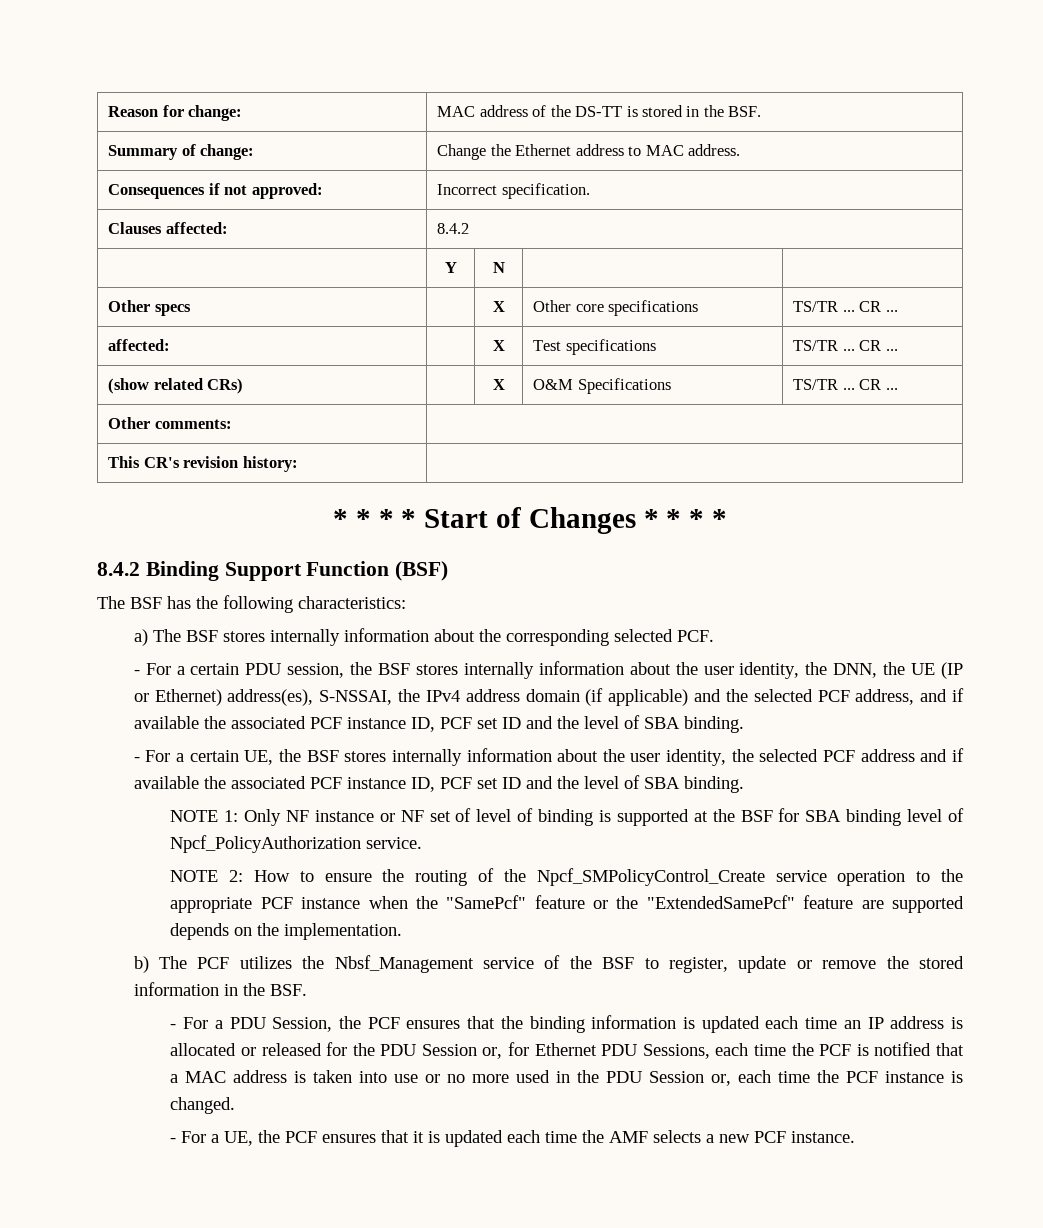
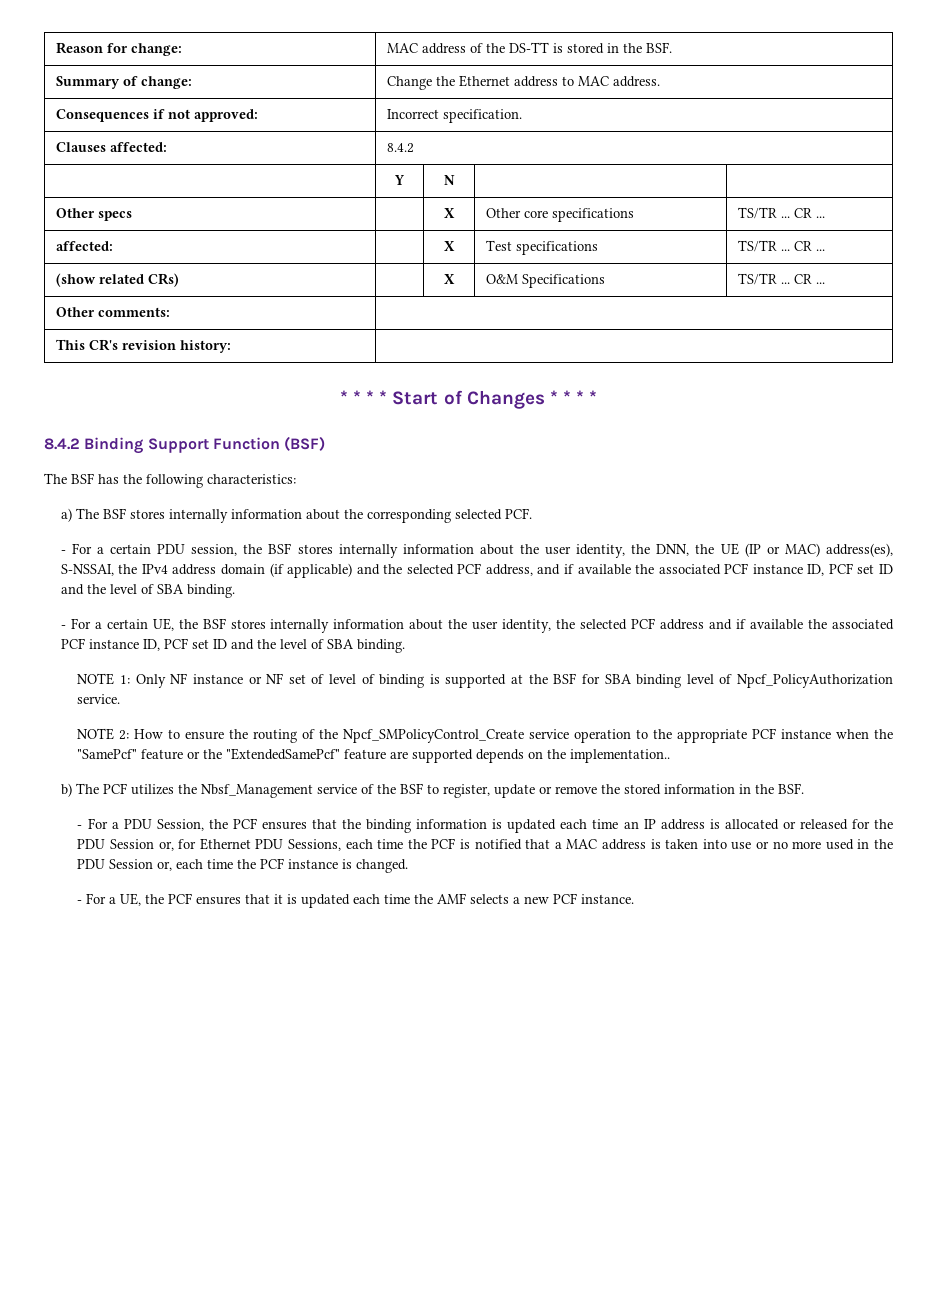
[154,689,222,706] Ethernet) -> [784,543,820,557] MAC)
[284,923,403,940] implementation. -> [570,749,671,763] implementation..

